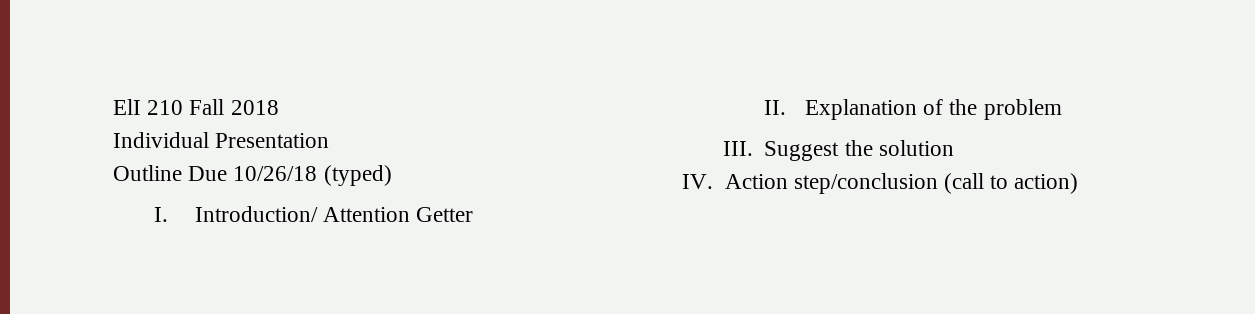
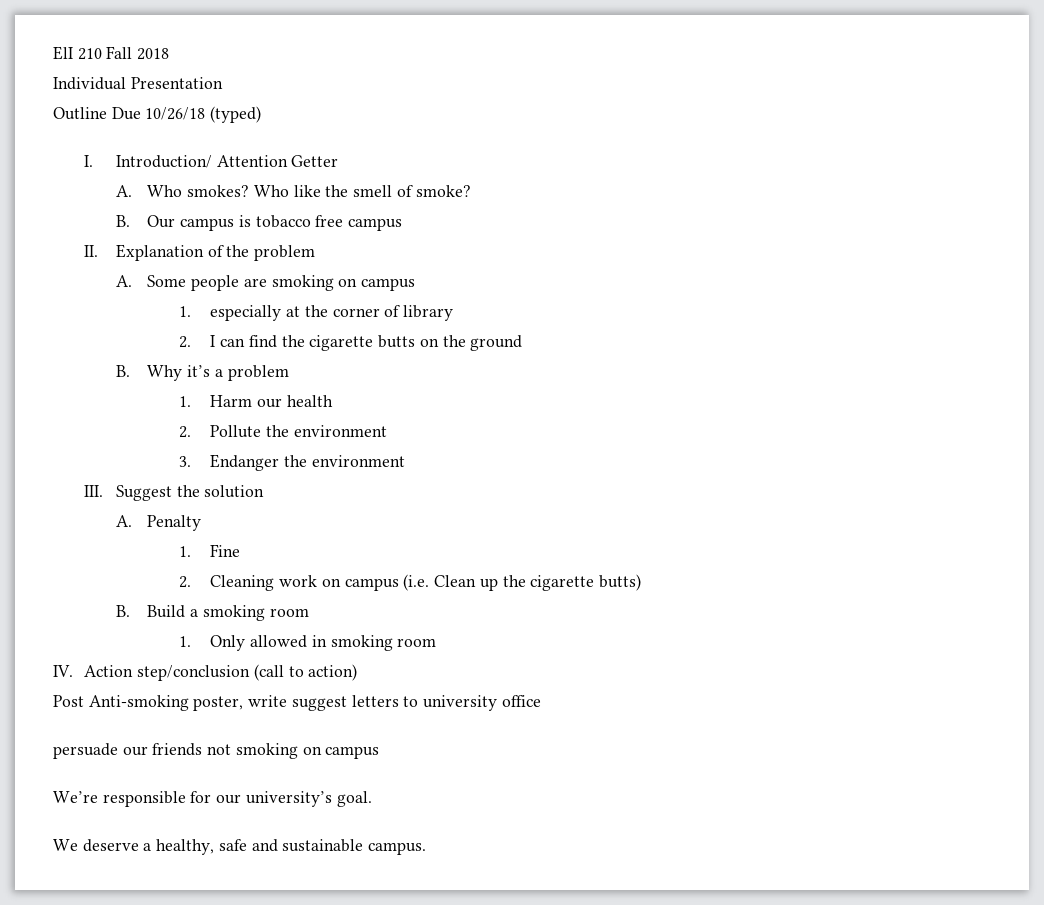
[763,99,1062,120] [722,140,954,161] II. Explanation of the problem // III. Suggest the solution -> [115,185,471,197] [115,215,403,231] [84,244,316,261] [115,275,416,291] [178,305,454,321] [178,335,523,351] [115,365,289,381] [178,395,333,408] [178,425,387,438] [178,454,405,471] [84,485,265,501] [115,515,202,531] [178,544,241,557] [178,574,641,591] [115,605,309,621] [178,635,437,651] A. Who smokes? Who like the smell of smoke? // B. Our campus is tobacco free campus // II. Explanation of the problem // A. Some people are smoking on campus // 1. especially at the corner of library // 2. I can find the cigarette butts on the ground // B. Why it’s a problem // 1. Harm our health // 2. Pollute the environment // 3. Endanger the environment // III. Suggest the solution // A. Penalty // 1. Fine // 2. Cleaning work on campus (i.e. Clean up the cigarette butts) // B. Build a smoking room // 1. Only allowed in smoking room
(1079, 183) none -> [53,695,541,711] [53,743,380,759] [53,791,372,807] [53,839,427,855] // Post Anti-smoking poster, write suggest letters to university office // persuade our friends not smoking on campus // We’re responsible for our university’s goal. // We deserve a healthy, safe and sustainable campus.

